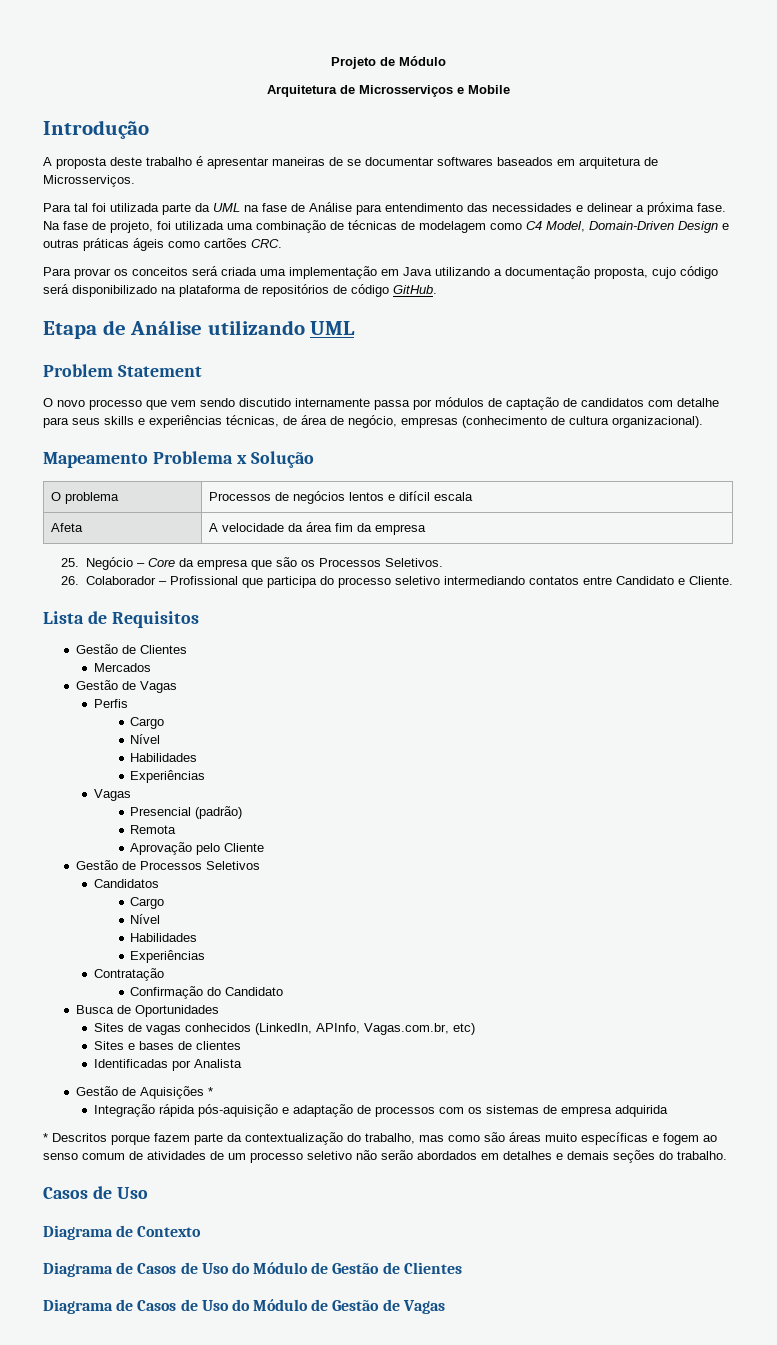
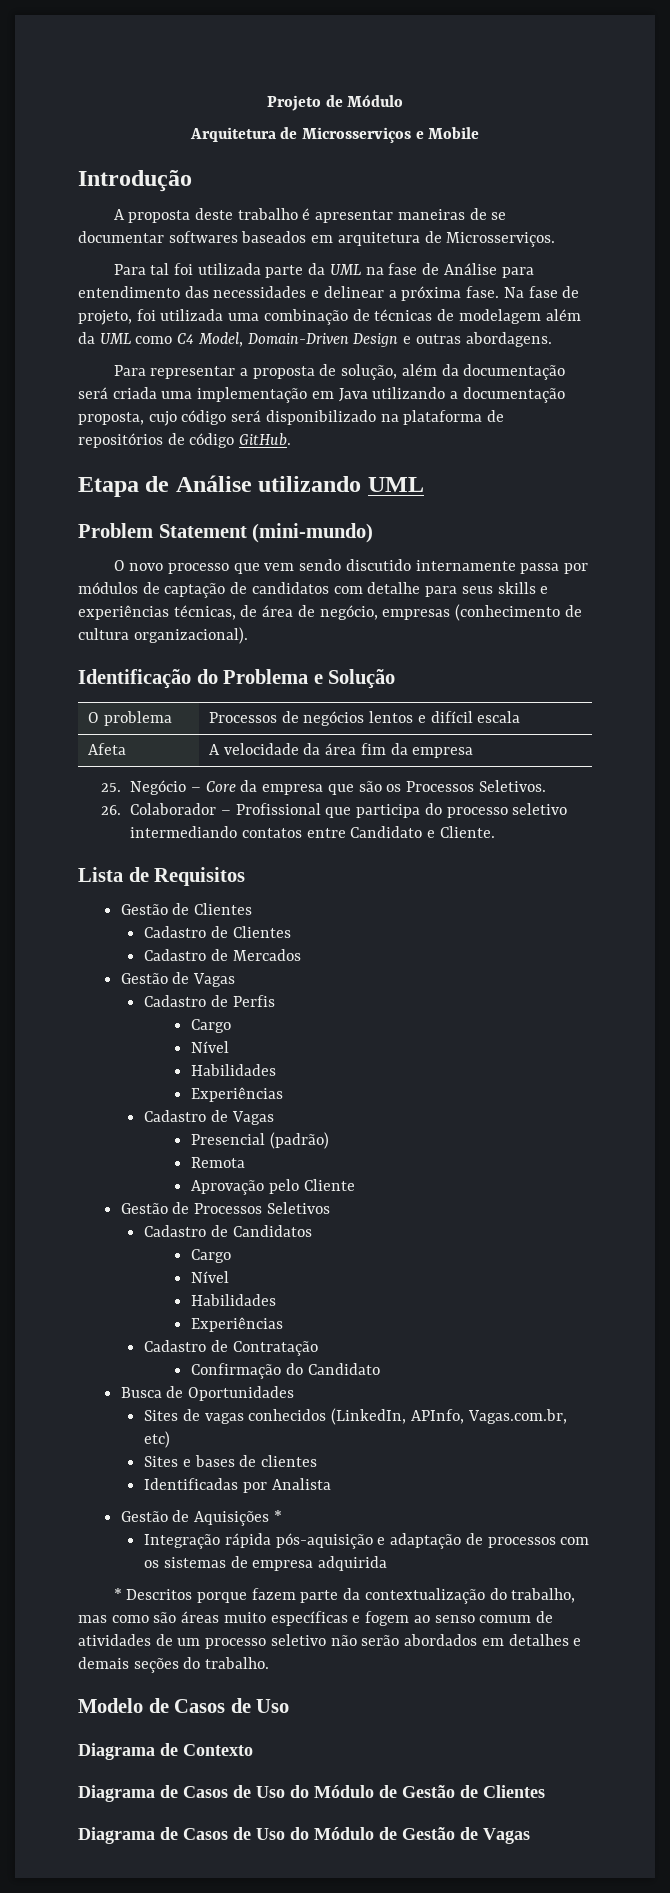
(486, 227) none -> [545,309,581,321] [78,332,131,344] além da UML
[83,238,282,251] [43,267,188,279] práticas ágeis como cartões CRC. // Para provar os conceitos -> [465,332,552,347] [113,364,566,380] abordagens. // Para representar a proposta de solução, além da documentação
(202, 371) none -> [252,523,374,543] (mini-mundo)
[43,451,247,468] Mapeamento Problema x -> [78,669,323,689] Identificação do Problema e
(187, 649) none -> [144,926,291,938] [144,949,228,961] Cadastro de Clientes // Cadastro de
(177, 687) none -> [144,995,228,1007] Cadastro de
(206, 776) none -> [144,1110,228,1122] Cadastro de
(260, 865) none -> [144,1225,228,1237] Cadastro de
(206, 956) none -> [144,1340,228,1352] Cadastro de
(727, 1155) none -> [78,1698,169,1713] Modelo de

